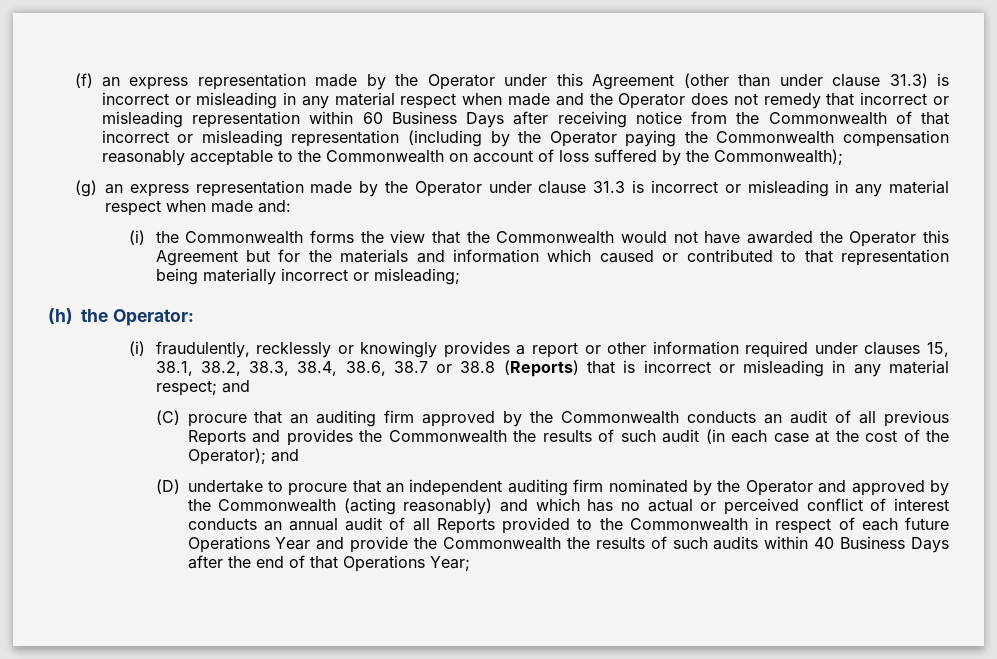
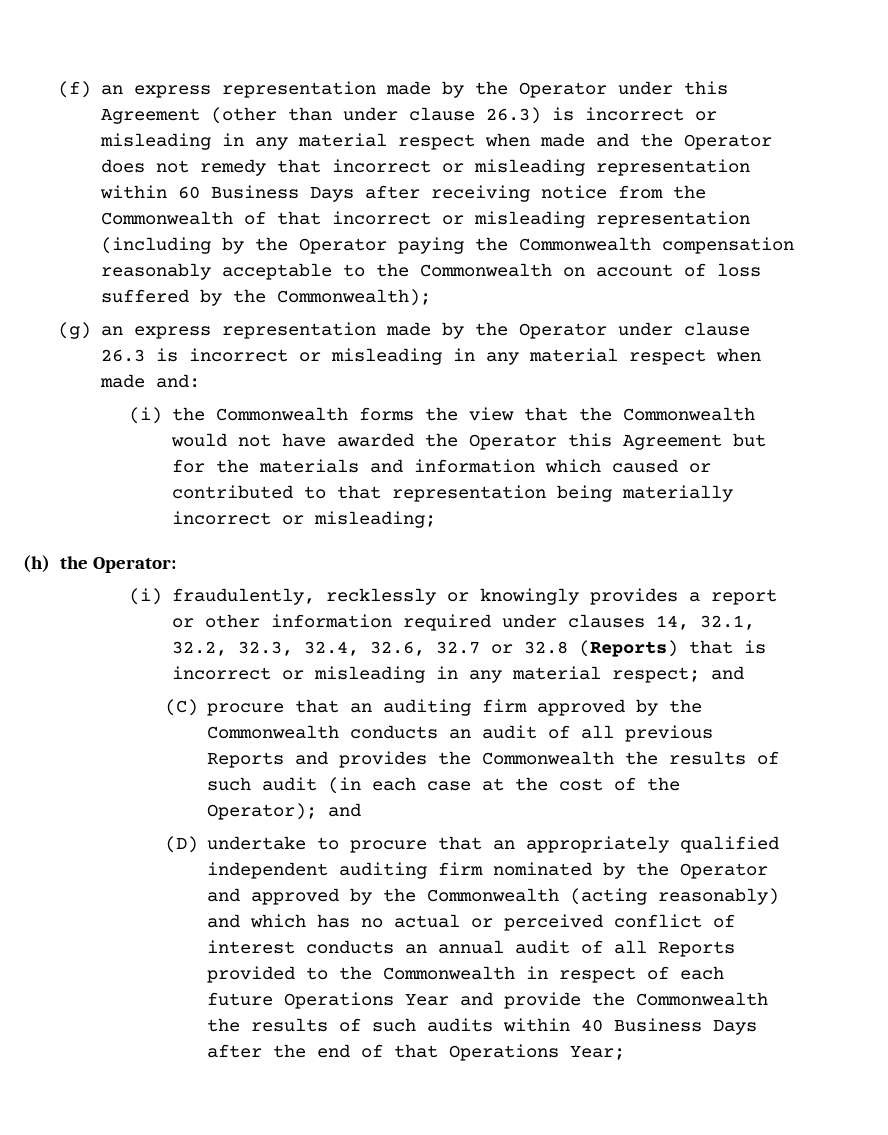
[889,73,928,88] 31.3) -> [485,107,541,124] 26.3)
[593,181,626,193] 31.3 -> [100,349,145,362] 26.3
[927,342,950,357] [155,361,496,376] 15, 38.1, 38.2, 38.3, 38.4, 38.6, 38.7 or 38.8 -> [655,615,755,630] [171,641,568,656] 14, 32.1, 32.2, 32.3, 32.4, 32.6, 32.7 or 32.8
(405, 488) none -> [526,836,780,853] appropriately qualified

